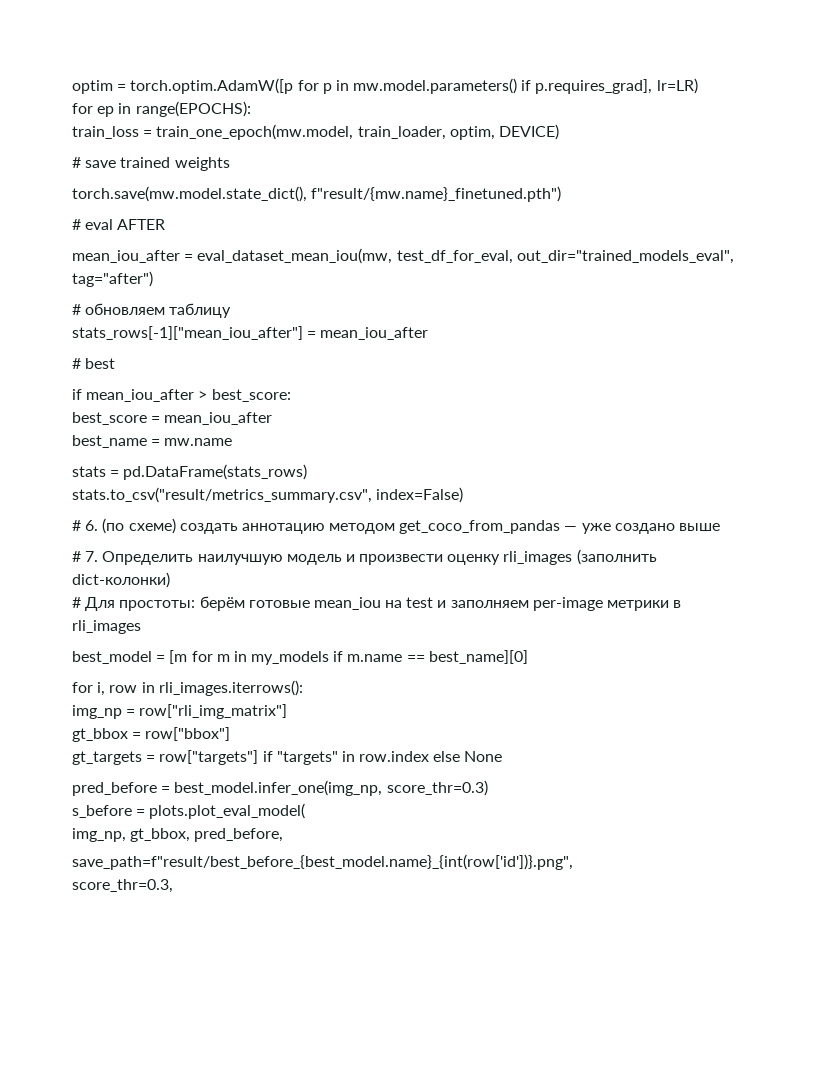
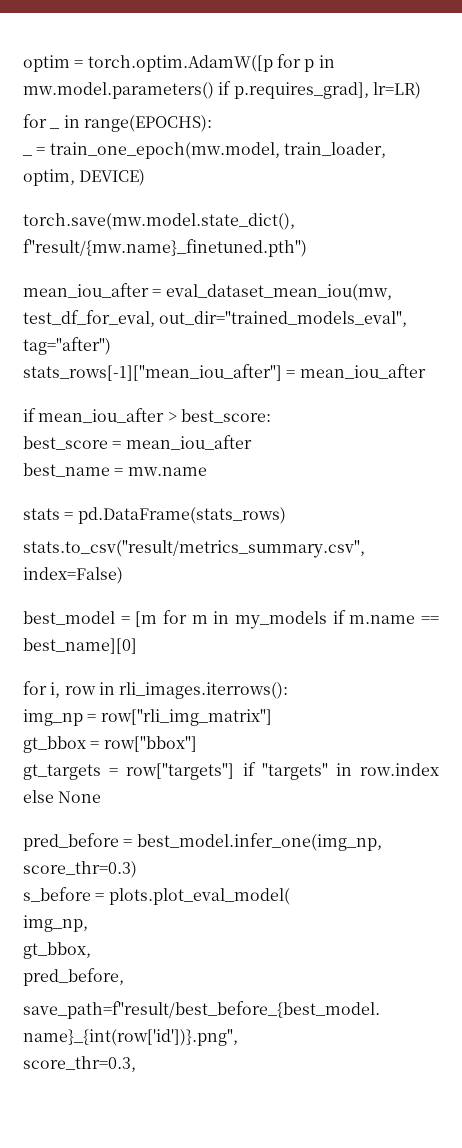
[97,106,115,117] ep -> [49,128,61,129] _
[72,126,139,139] train_loss -> [22,155,33,156] _
[72,157,230,171] // # save trained weights -> (146, 177) none
[72,219,166,230] // # eval AFTER -> (307, 248) none
[72,303,232,318] // # обновляем таблицу -> (111, 346) none
[72,358,116,369] // # best -> (426, 371) none
[72,518,721,534] [72,549,657,565] [72,572,170,588] [72,596,682,611] [72,620,141,634] // # 6. (по схеме) создать аннотацию методом get_coco_from_pandas — уже создано выше // # 7. Определить наилучшую модель и произвести оценку rli_images (заполнить dict-колонки) // # Для простоты: берём готовые mean_iou на test и заполняем per-image метрики в rli_images -> (123, 575) none
(126, 835) none -> (88, 923) //
(191, 835) none -> (91, 950) //

